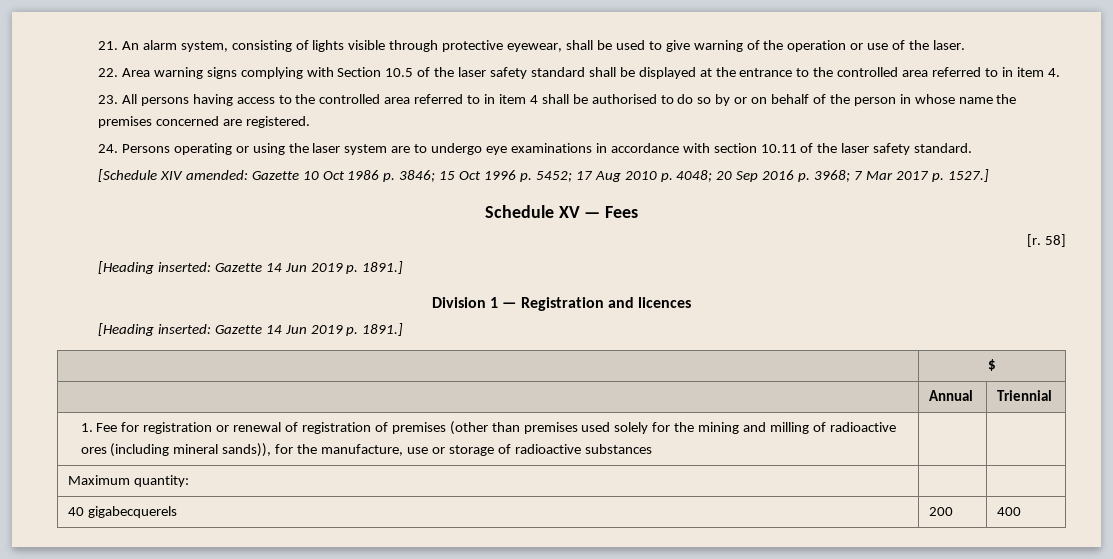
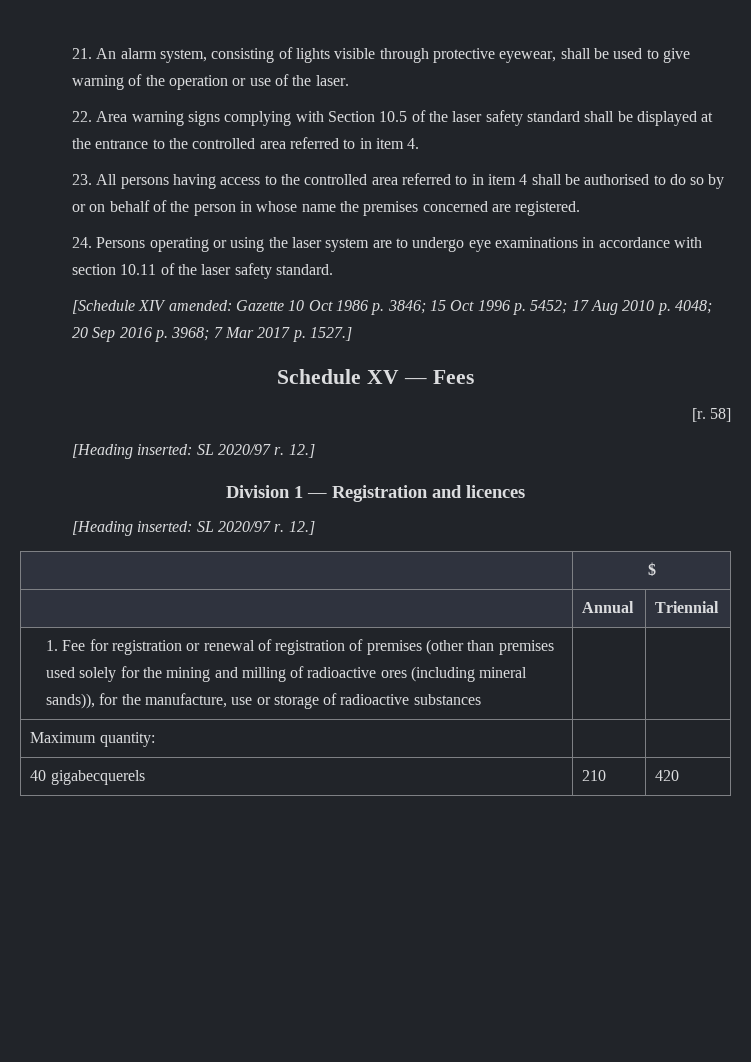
[214,261,404,274] Gazette 14 Jun 2019 p. 1891.] -> [196,444,315,458] SL 2020/97 r. 12.]
[214,323,404,336] Gazette 14 Jun 2019 p. 1891.] -> [196,521,315,535] SL 2020/97 r. 12.]
[929,507,954,516] [997,507,1022,516] 200 | 400 -> [582,770,607,781] [655,770,680,781] 210 | 420

